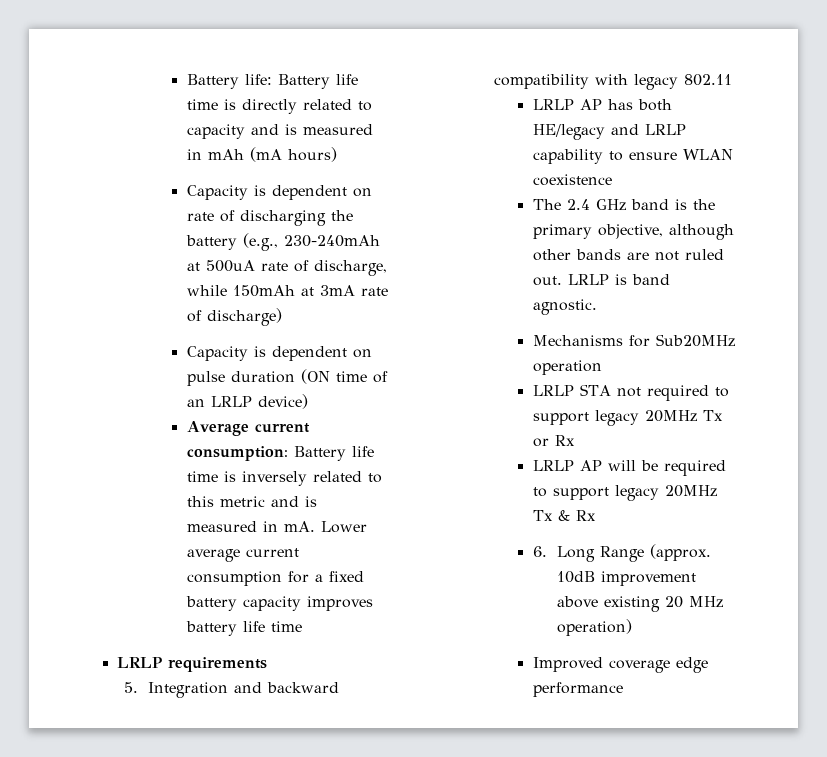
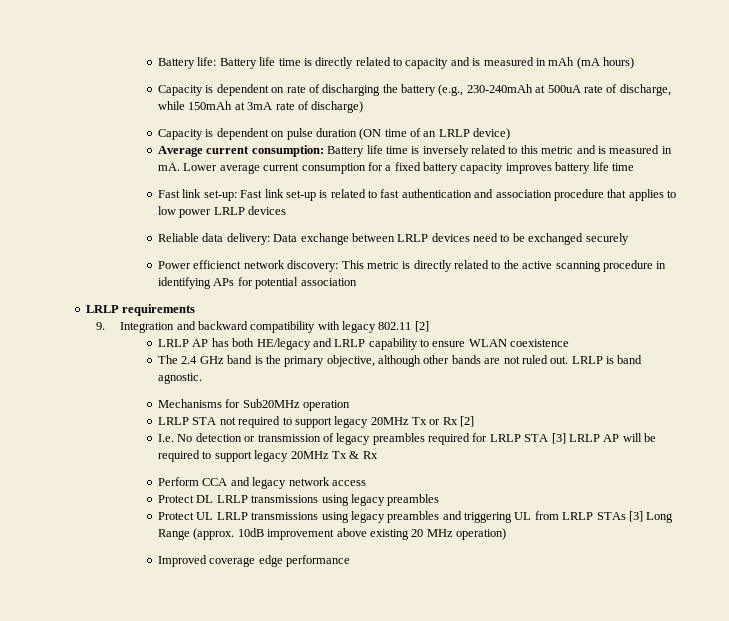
(302, 626) none -> [157,189,676,201] [157,206,287,218] [157,233,629,245] [157,260,667,272] [157,277,357,289] // Fast link set-up: Fast link set-up is related to fast authentication and association procedure that applies to low power LRLP devices // Reliable data delivery: Data exchange between LRLP devices need to be exchanged securely // Power efficienct network discovery: This metric is directly related to the active scanning procedure in identifying APs for potential association
[123,682,138,693] 5. -> [96,322,106,330] 9.
(733, 80) none -> [414,321,429,332] [2]
(575, 440) // -> [460,416,475,427] [157,433,566,445] [2] // I.e. No detection or transmission of legacy preambles required for LRLP STA [3]
[532,546,547,557] 6. -> [157,477,366,489] [157,494,440,506] [157,511,643,523] Perform CCA and legacy network access // Protect DL LRLP transmissions using legacy preambles // Protect UL LRLP transmissions using legacy preambles and triggering UL from LRLP STAs [3]

